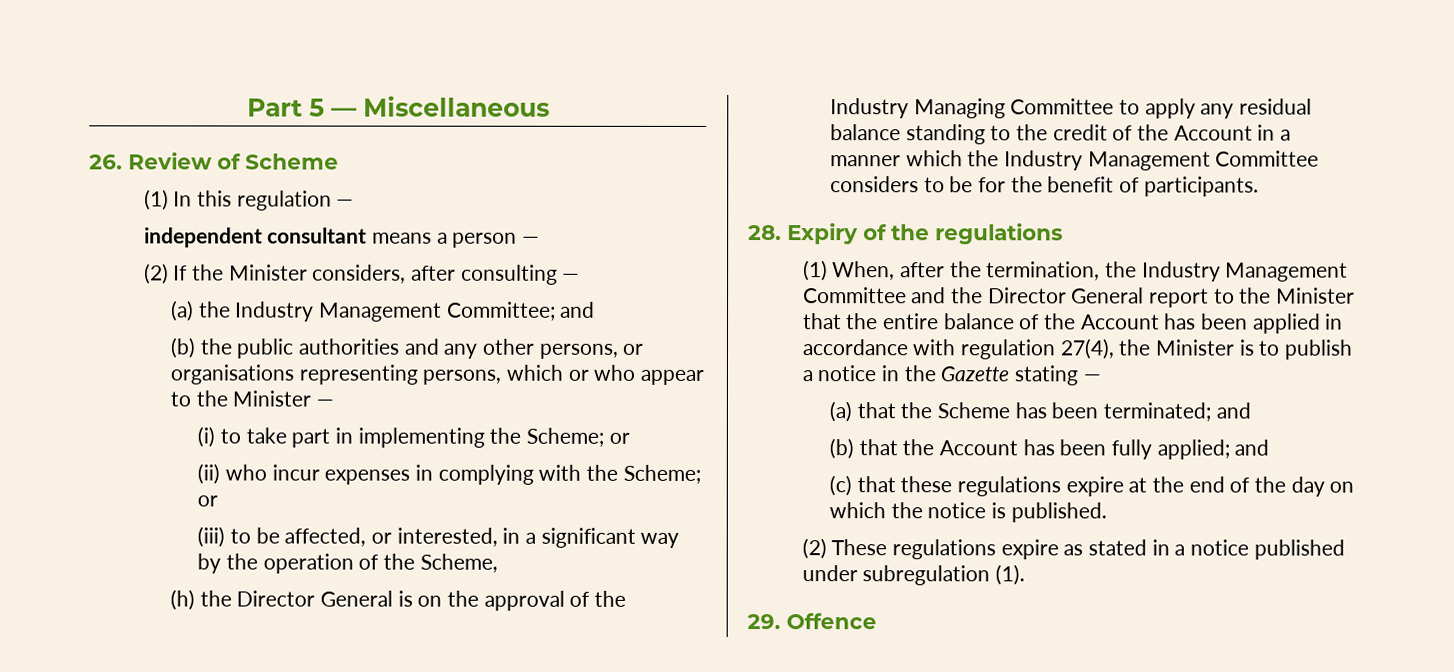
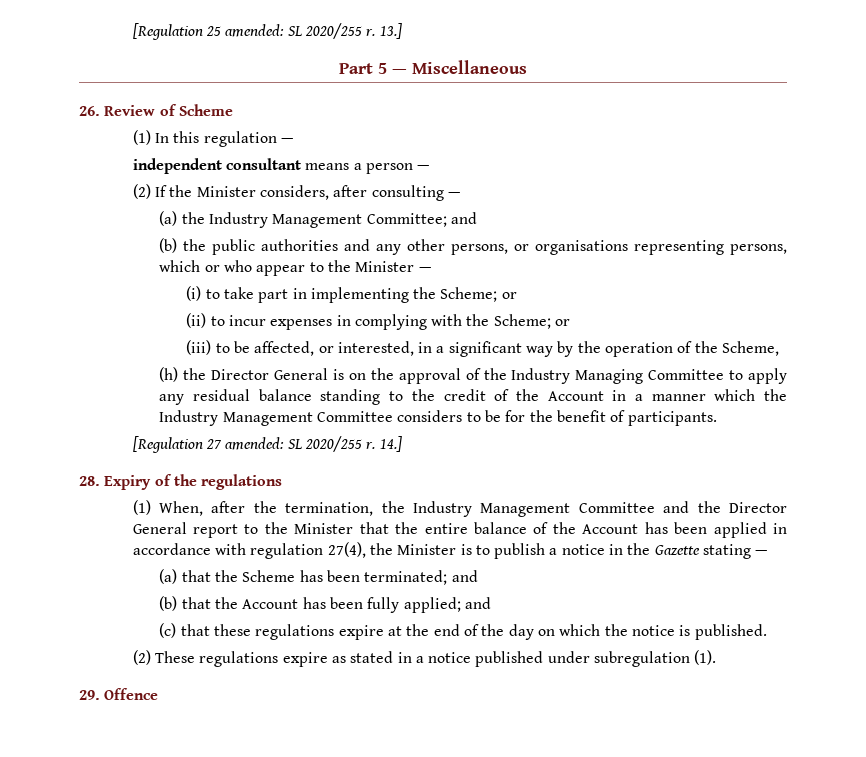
(246, 107) none -> [132,23,402,40] [Regulation 25 amended: SL 2020/255 r. 13.] //
[224,464,267,481] who -> [210,316,225,326] to
(1259, 186) none -> [132,436,402,453] // [Regulation 27 amended: SL 2020/255 r. 14.]

